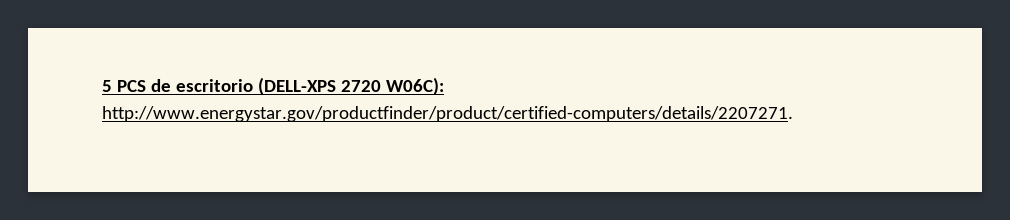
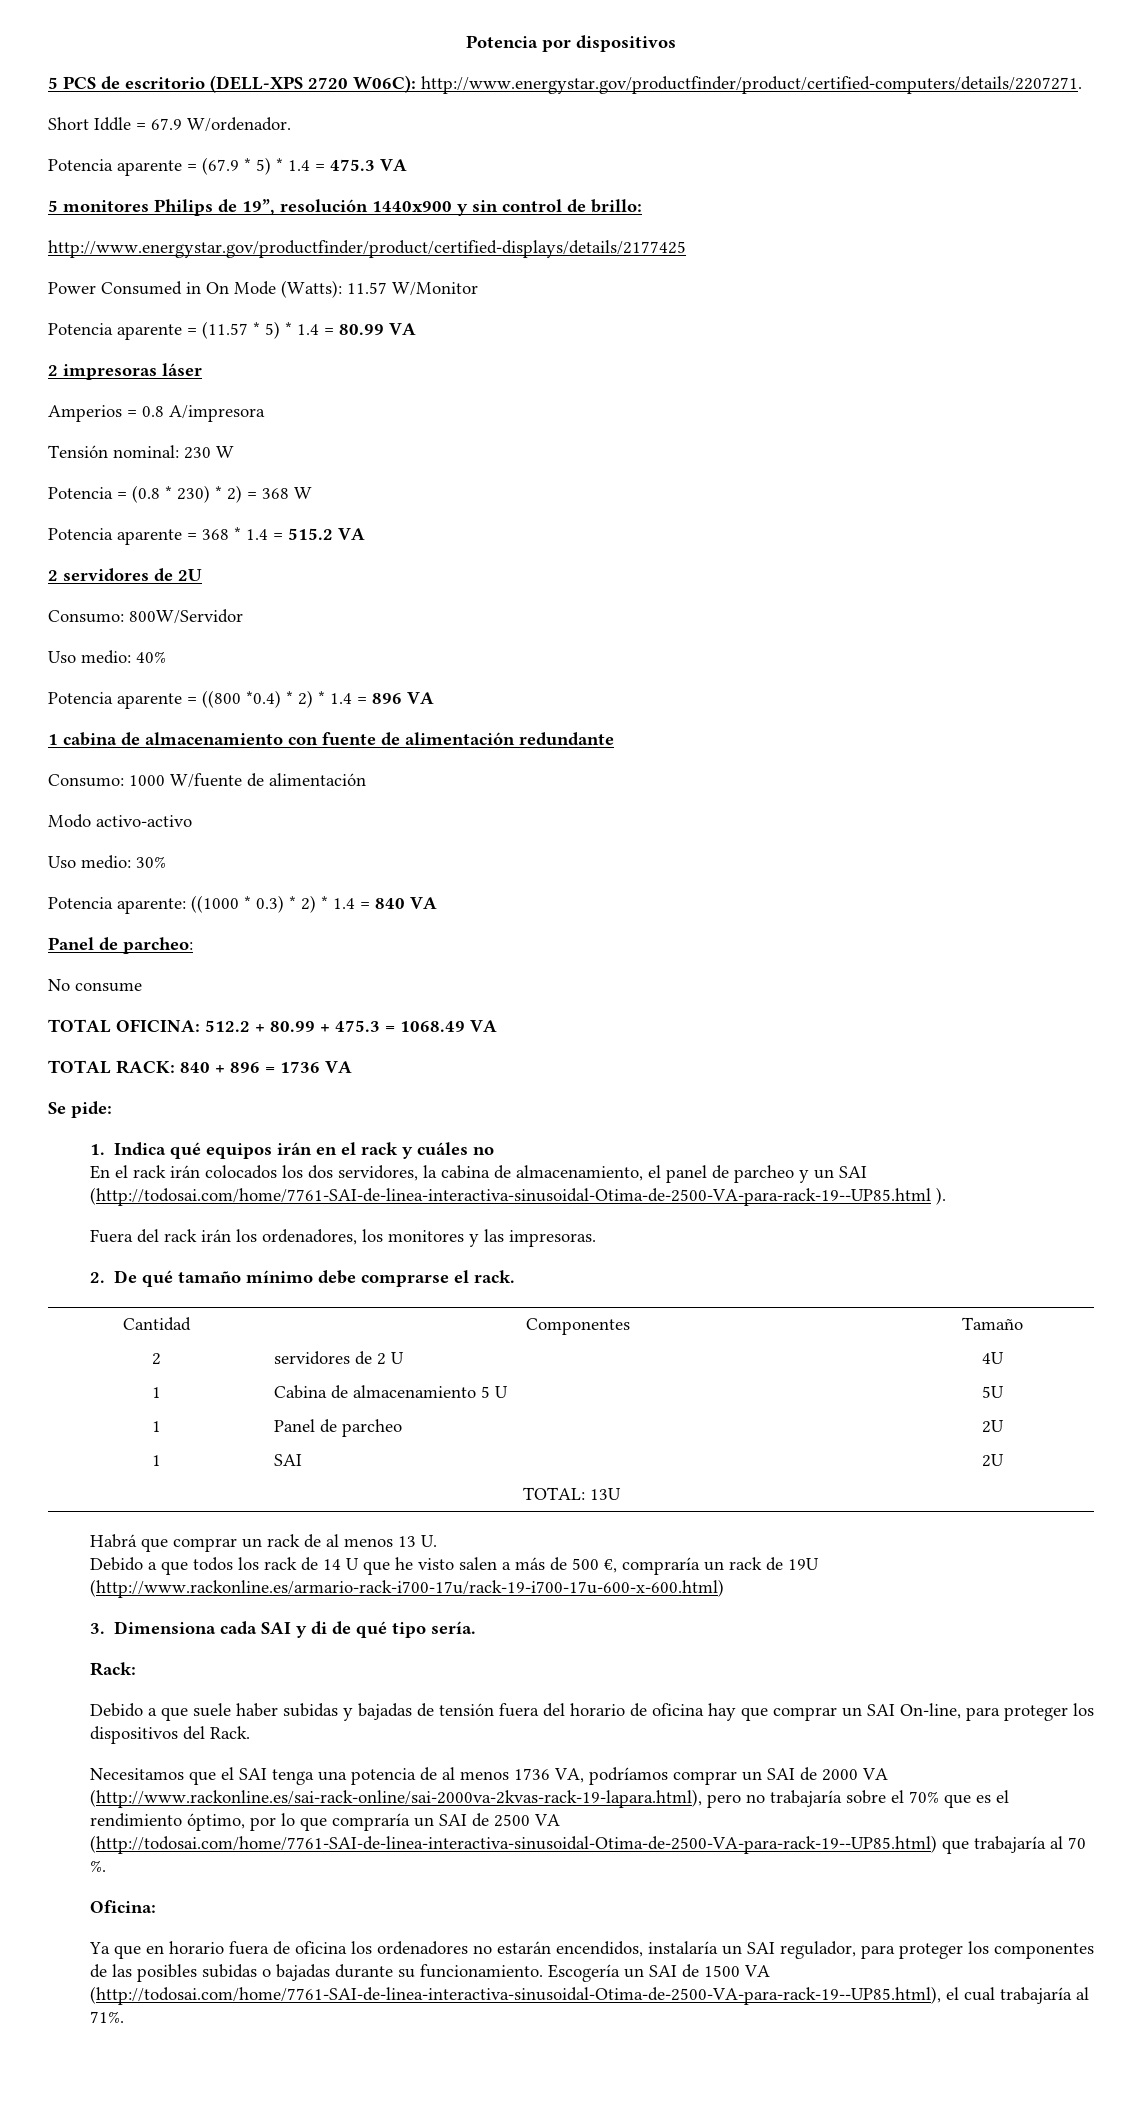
(102, 86) none -> [466,35,676,52] Potencia por dispositivos //
(793, 114) none -> [48,117,291,132] [48,157,407,176] [48,199,642,216] [48,240,686,258] [48,280,478,298] [48,321,416,340] [48,363,202,380] [48,405,265,422] [48,445,234,459] [48,485,312,503] [48,527,365,545] [48,568,202,582] [48,609,243,624] [48,650,166,664] [48,690,434,709] [48,732,614,746] [48,773,366,788] [48,814,192,828] [48,855,166,869] [48,895,437,914] [48,937,193,954] [48,979,142,992] [48,1019,497,1033] [48,1060,352,1074] [48,1101,112,1118] [89,1142,495,1159] [89,1165,867,1183] [89,1187,946,1206] [89,1229,596,1247] [89,1270,516,1287] [122,1317,191,1331] [525,1318,630,1335] [962,1317,1023,1330] [151,1353,161,1365] [274,1351,405,1365] [982,1352,1004,1364] [151,1387,161,1398] [274,1385,509,1399] [982,1386,1004,1398] [151,1421,161,1432] [274,1419,403,1437] [982,1420,1004,1433] [151,1455,161,1466] [274,1454,303,1466] [982,1454,1004,1467] [522,1487,621,1500] [89,1534,437,1552] [89,1557,819,1575] [89,1579,724,1598] [89,1621,477,1638] [89,1662,136,1676] [89,1703,1094,1721] [89,1726,250,1744] [89,1767,888,1785] [89,1789,1009,1808] [89,1813,560,1831] [89,1835,1086,1854] [89,1860,106,1872] [89,1900,156,1913] [88,1941,1094,1959] [89,1964,770,1982] [89,1986,1089,2005] [89,2011,124,2023] // Short Iddle = 67.9 W/ordenador. // Potencia aparente = (67.9 * 5) * 1.4 = 475.3 VA // 5 monitores Philips de 19”, resolución 1440x900 y sin control de brillo: // http://www.energystar.gov/productfinder/product/certified-displays/details/2177425 // Power Consumed in On Mode (Watts): 11.57 W/Monitor // Potencia aparente = (11.57 * 5) * 1.4 = 80.99 VA // 2 impresoras láser // Amperios = 0.8 A/impresora // Tensión nominal: 230 W // Potencia = (0.8 * 230) * 2) = 368 W // Potencia aparente = 368 * 1.4 = 515.2 VA // 2 servidores de 2U // Consumo: 800W/Servidor // Uso medio: 40% // Potencia aparente = ((800 *0.4) * 2) * 1.4 = 896 VA // 1 cabina de almacenamiento con fuente de alimentación redundante // Consumo: 1000 W/fuente de alimentación // Modo activo-activo // Uso medio: 30% // Potencia aparente: ((1000 * 0.3) * 2) * 1.4 = 840 VA // Panel de parcheo: // No consume // TOTAL OFICINA: 512.2 + 80.99 + 475.3 = 1068.49 VA // TOTAL RACK: 840 + 896 = 1736 VA // Se pide: // 1. Indica qué equipos irán en el rack y cuáles no // En el rack irán colocados los dos servidores, la cabina de almacenamiento, el panel de parcheo y un SAI (http://todosai.com/home/7761-SAI-de-linea-interactiva-sinusoidal-Otima-de-2500-VA-para-rack-19--UP85.html ). // Fuera del rack irán los ordenadores, los monitores y las impresoras. // 2. De qué tamaño mínimo debe comprarse el rack. // Cantidad | Componentes | Tamaño // 2 | servidores de 2 U | 4U // 1 | Cabina de almacenamiento 5 U | 5U // 1 | Panel de parcheo | 2U // 1 | SAI | 2U // TOTAL: 13U // Habrá que comprar un rack de al menos 13 U. // Debido a que todos los rack de 14 U que he visto salen a más de 500 €, compraría un rack de 19U (http://www.rackonline.es/armario-rack-i700-17u/rack-19-i700-17u-600-x-600.html) // 3. Dimensiona cada SAI y di de qué tipo sería. // Rack: // Debido a que suele haber subidas y bajadas de tensión fuera del horario de oficina hay que comprar un SAI On-line, para proteger los dispositivos del Rack. // Necesitamos que el SAI tenga una potencia de al menos 1736 VA, podríamos comprar un SAI de 2000 VA (http://www.rackonline.es/sai-rack-online/sai-2000va-2kvas-rack-19-lapara.html), pero no trabajaría sobre el 70% que es el rendimiento óptimo, por lo que compraría un SAI de 2500 VA (http://todosai.com/home/7761-SAI-de-linea-interactiva-sinusoidal-Otima-de-2500-VA-para-rack-19--UP85.html) que trabajaría al 70 %. // Oficina: // Ya que en horario fuera de oficina los ordenadores no estarán encendidos, instalaría un SAI regulador, para proteger los componentes de las posibles subidas o bajadas durante su funcionamiento. Escogería un SAI de 1500 VA (http://todosai.com/home/7761-SAI-de-linea-interactiva-sinusoidal-Otima-de-2500-VA-para-rack-19--UP85.html), el cual trabajaría al 71%.

